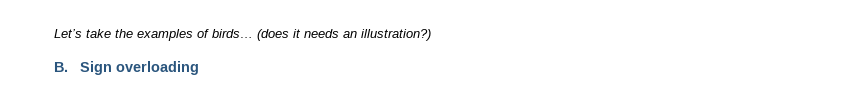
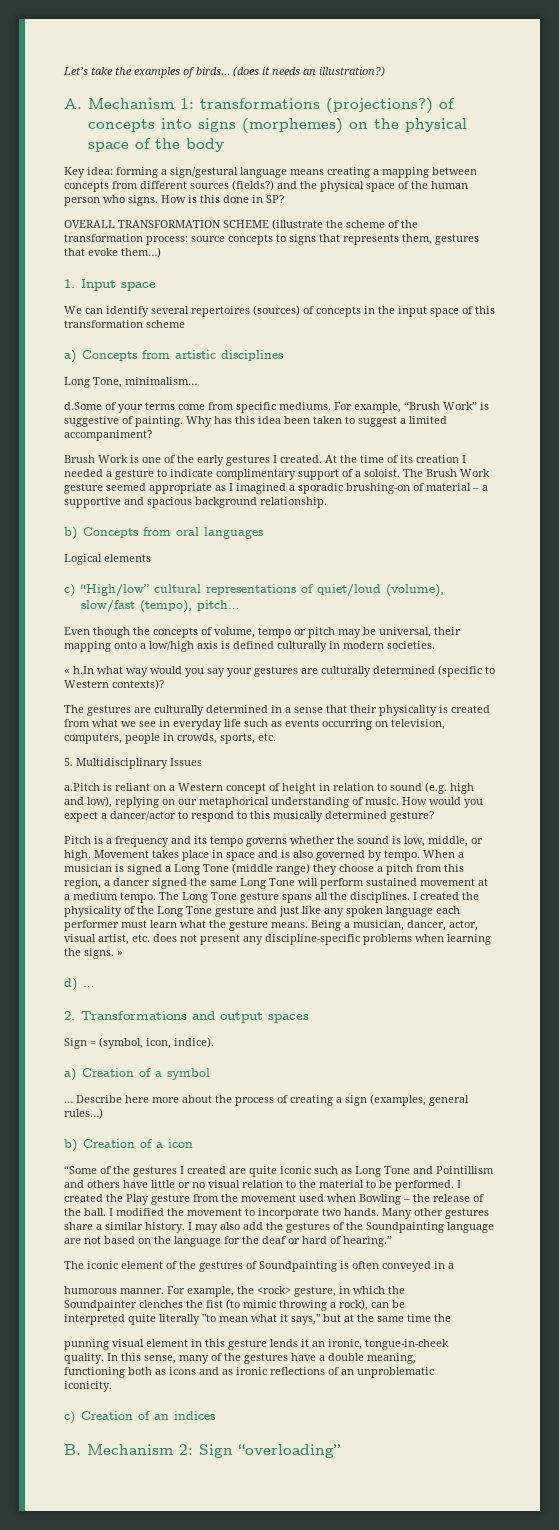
[54,61,199,75] B. Sign overloading -> [64,98,455,114] [87,118,467,134] [87,138,224,152] [64,167,477,178] [64,180,468,192] [64,195,284,206] [64,219,418,230] [64,234,479,245] [64,247,161,258] [64,279,156,291] [64,305,495,317] [64,320,185,328] [64,350,283,363] [64,377,197,388] [64,401,489,413] [64,416,447,427] [64,430,152,441] [64,455,466,466] [64,469,490,480] [64,483,488,494] [64,497,327,508] [64,527,263,540] [64,554,151,565] [64,584,444,597] [80,600,239,613] [64,627,461,638] [64,641,435,652] [64,665,495,677] [64,679,164,690] [64,705,490,716] [64,719,445,730] [64,733,276,744] [64,758,202,769] [64,782,474,794] [64,796,483,808] [64,811,434,822] [64,836,483,847] [64,850,464,861] [64,863,464,875] [64,878,488,889] [64,892,479,903] [64,906,460,917] [64,920,478,931] [64,934,491,945] [64,948,123,959] [64,978,94,991] [64,1011,309,1023] [64,1037,214,1049] [64,1068,210,1081] [64,1094,469,1106] [64,1108,103,1119] [64,1139,193,1152] [64,1165,494,1177] [64,1180,461,1191] [64,1194,484,1205] [64,1208,489,1219] [64,1222,494,1233] [64,1236,392,1247] [64,1261,454,1272] [64,1286,405,1297] [64,1299,405,1311] [64,1314,451,1325] [64,1339,449,1350] [64,1353,416,1364] [64,1367,434,1378] [64,1381,112,1392] [64,1411,215,1424] [64,1444,341,1458] A. Mechanism 1: transformations (projections?) of concepts into signs (morphemes) on the physical space of the body // Key idea: forming a sign/gestural language means creating a mapping between concepts from different sources (fields?) and the physical space of the human person who signs. How is this done in SP? // OVERALL TRANSFORMATION SCHEME (illustrate the scheme of the transformation process: source concepts to signs that represents them, gestures that evoke them…) // 1. Input space // We can identify several repertoires (sources) of concepts in the input space of this transformation scheme // a) Concepts from artistic disciplines // Long Tone, minimalism… // d.Some of your terms come from specific mediums. For example, “Brush Work” is suggestive of painting. Why has this idea been taken to suggest a limited accompaniment? // Brush Work is one of the early gestures I created. At the time of its creation I needed a gesture to indicate complimentary support of a soloist. The Brush Work gesture seemed appropriate as I imagined a sporadic brushing-on of material – a supportive and spacious background relationship. // b) Concepts from oral languages // Logical elements // c) “High/low” cultural representations of quiet/loud (volume), slow/fast (tempo), pitch… // Even though the concepts of volume, tempo or pitch may be universal, their mapping onto a low/high axis is defined culturally in modern societies. // « h.In what way would you say your gestures are culturally determined (specific to Western contexts)? // The gestures are culturally determined in a sense that their physicality is created from what we see in everyday life such as events occurring on television, computers, people in crowds, sports, etc. // 5. Multidisciplinary Issues // a.Pitch is reliant on a Western concept of height in relation to sound (e.g. high and low), replying on our metaphorical understanding of music. How would you expect a dancer/actor to respond to this musically determined gesture? // Pitch is a frequency and its tempo governs whether the sound is low, middle, or high. Movement takes place in space and is also governed by tempo. When a musician is signed a Long Tone (middle range) they choose a pitch from this region, a dancer signed the same Long Tone will perform sustained movement at a medium tempo. The Long Tone gesture spans all the disciplines. I created the physicality of the Long Tone gesture and just like any spoken language each performer must learn what the gesture means. Being a musician, dancer, actor, visual artist, etc. does not present any discipline-specific problems when learning the signs. » // d) … // 2. Transformations and output spaces // Sign = (symbol, icon, indice). // a) Creation of a symbol // … Describe here more about the process of creating a sign (examples, general rules…) // b) Creation of a icon // “Some of the gestures I created are quite iconic such as Long Tone and Pointillism and others have little or no visual relation to the material to be performed. I created the Play gesture from the movement used when Bowling – the release of the ball. I modified the movement to incorporate two hands. Many other gestures share a similar history. I may also add the gestures of the Soundpainting language are not based on the language for the deaf or hard of hearing.” // The iconic element of the gestures of Soundpainting is often conveyed in a // humorous manner. For example, the <rock> gesture, in which the // Soundpainter clenches the fist (to mimic throwing a rock), can be // interpreted quite literally "to mean what it says," but at the same time the // punning visual element in this gesture lends it an ironic, tongue-in-cheek // quality. In this sense, many of the gestures have a double meaning, // functioning both as icons and as ironic reflections of an unproblematic // iconicity. // c) Creation of an indices // B. Mechanism 2: Sign “overloading”

